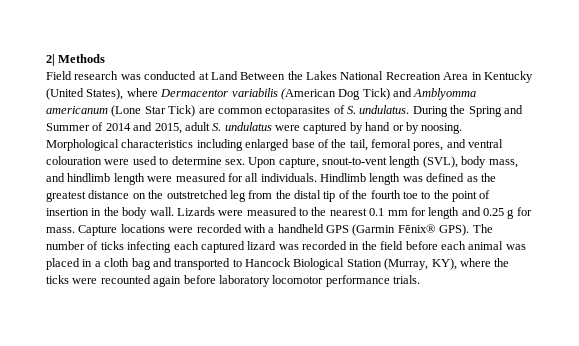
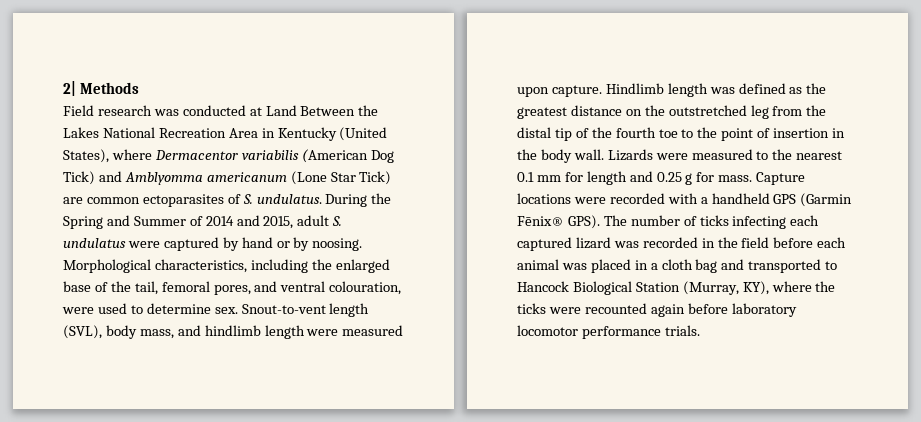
[121,139,243,151] characteristics including -> [154,259,332,273] characteristics, including the
[46,156,102,165] colouration -> [329,281,402,295] colouration,
[248,157,387,168] Upon capture, snout-to-vent -> [241,304,326,314] Snout-to-vent
[227,173,317,182] for all individuals. -> [517,85,602,97] upon capture.

